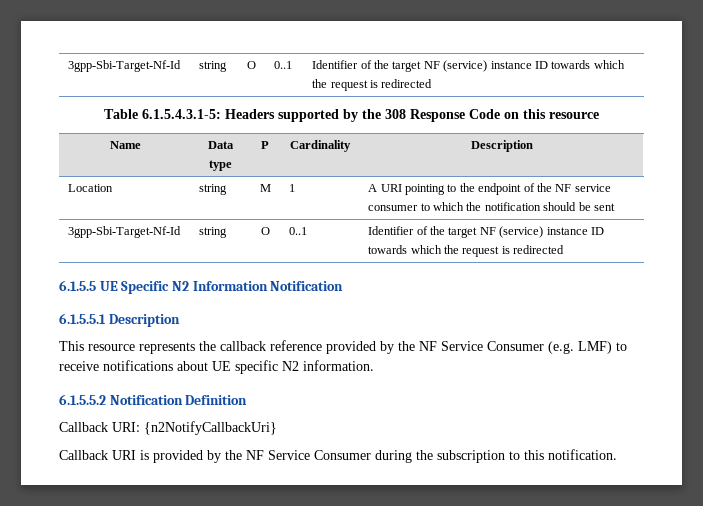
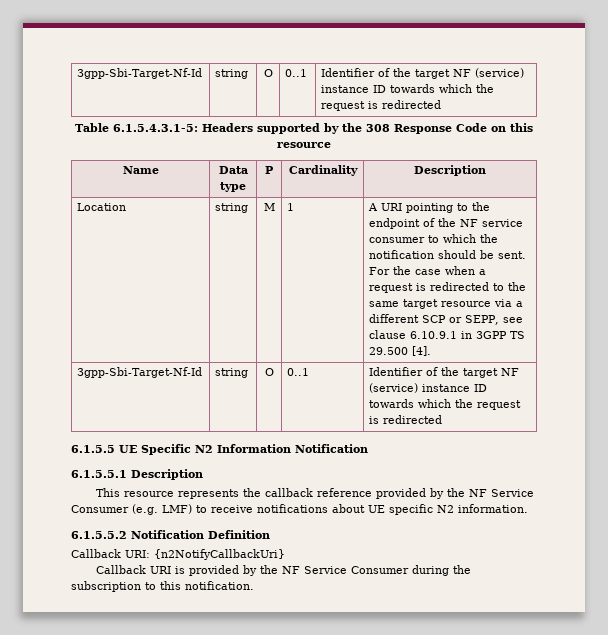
[593,203,615,211] sent -> [498,251,527,259] [369,266,487,275] [369,282,527,293] [369,299,524,309] [369,314,524,325] [369,330,526,339] [369,346,432,356] sent. For the case when a request is redirected to the same target resource via a different SCP or SEPP, see clause 6.10.9.1 in 3GPP TS 29.500 [4].

